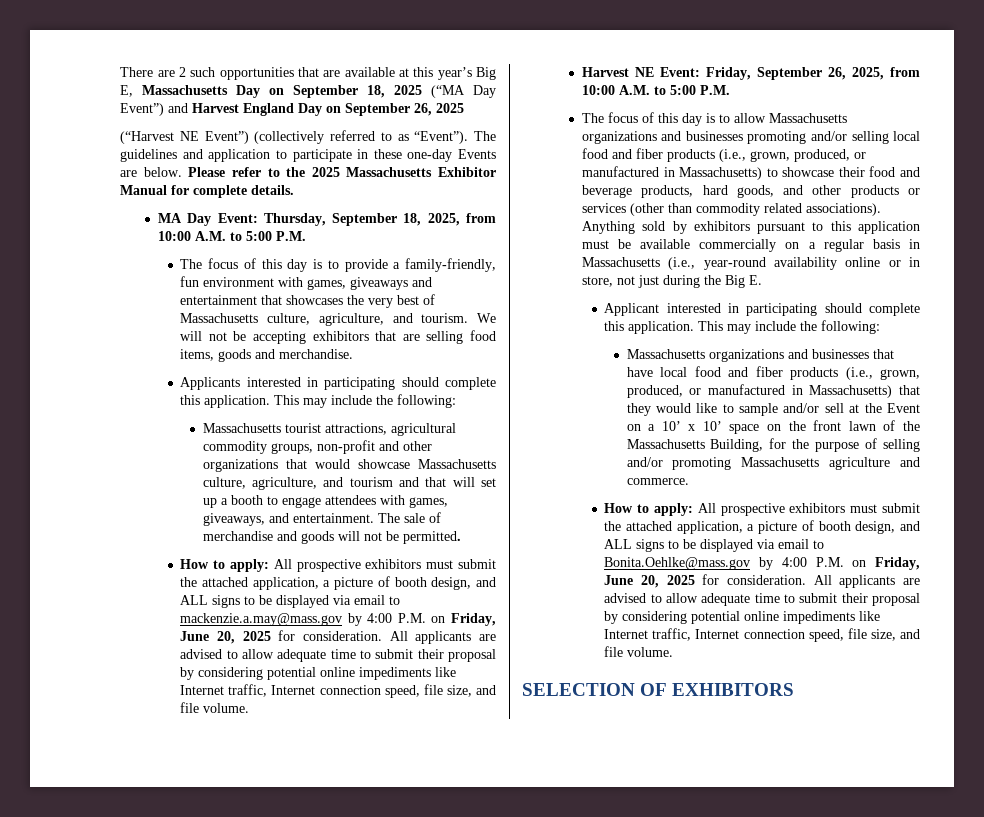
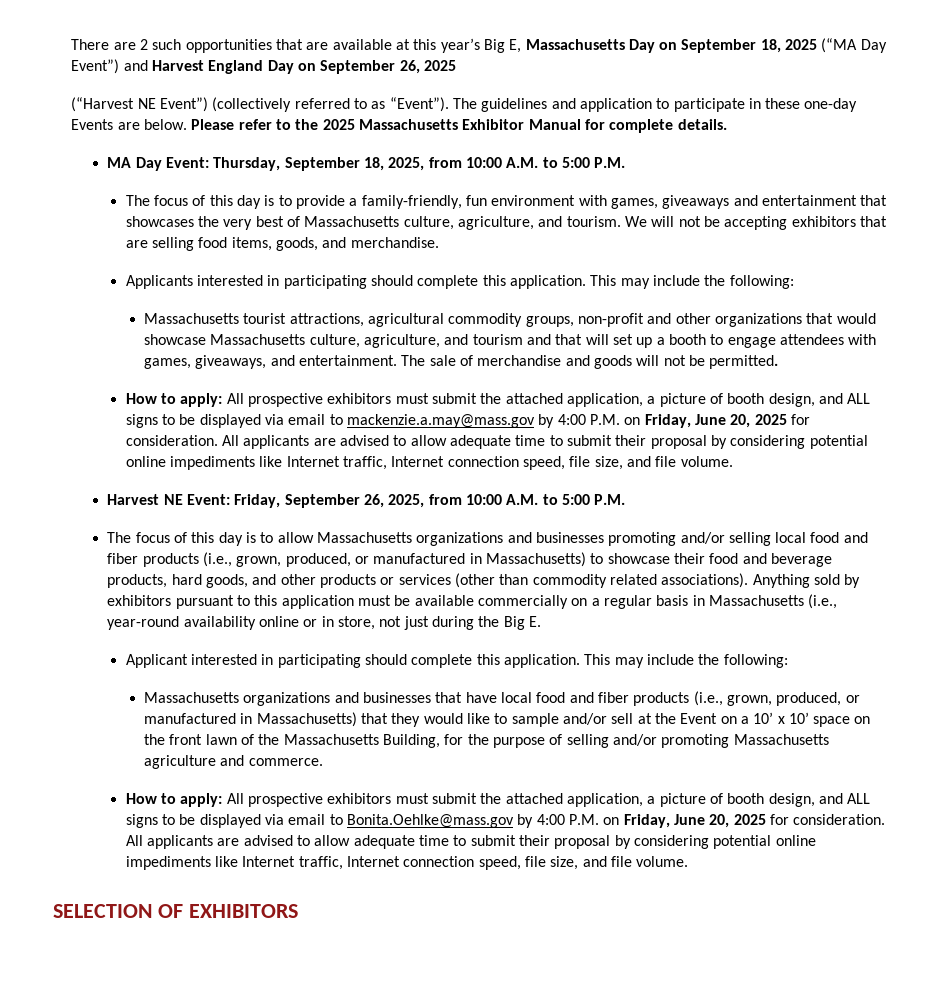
[218,349,252,362] goods -> [275,237,318,251] goods,

